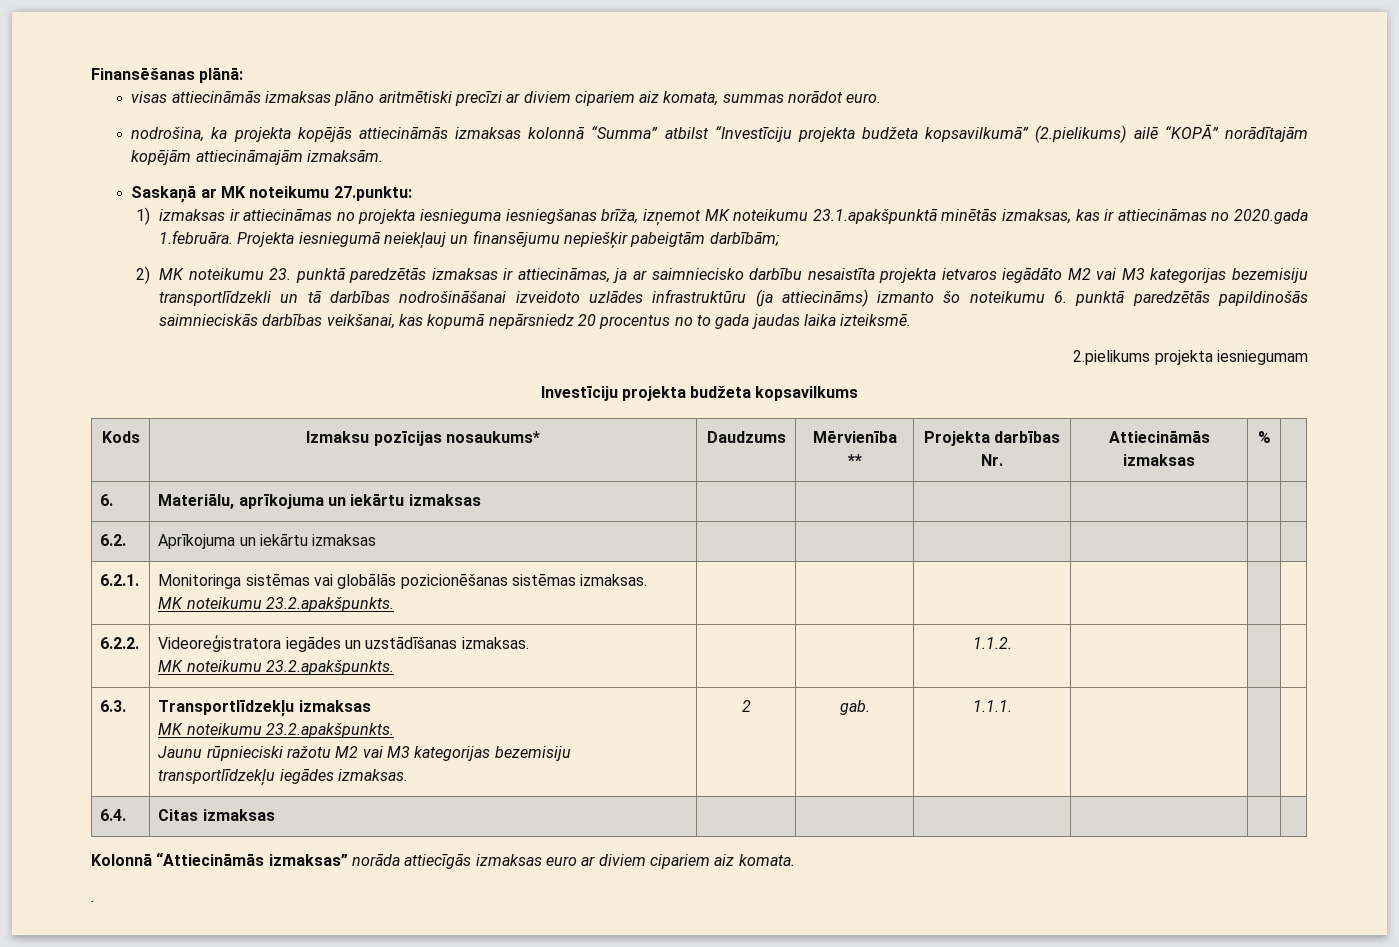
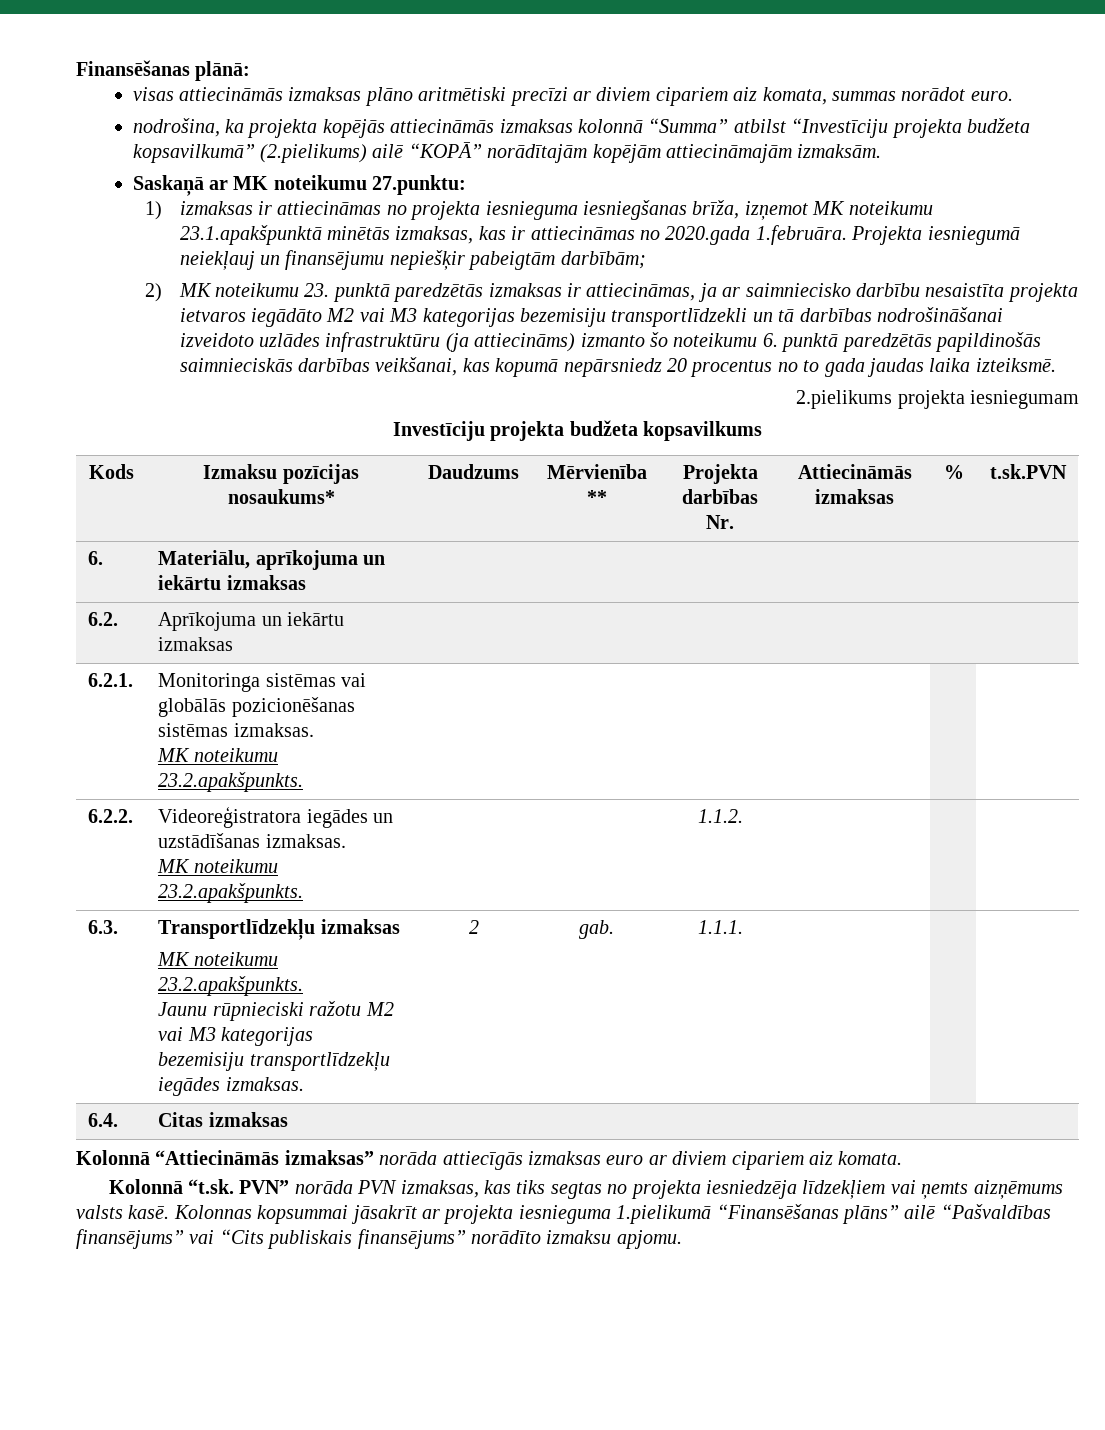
(1271, 437) none -> [989,464,1067,479] t.sk.PVN
[91,900,95,902] . -> [108,1179,1063,1199] [76,1204,1051,1224] [76,1229,682,1249] Kolonnā “t.sk. PVN” norāda PVN izmaksas, kas tiks segtas no projekta iesniedzēja līdzekļiem vai ņemts aizņēmums valsts kasē. Kolonnas kopsummai jāsakrīt ar projekta iesnieguma 1.pielikumā “Finansēšanas plāns” ailē “Pašvaldības finansējums” vai “Cits publiskais finansējums” norādīto izmaksu apjomu.

